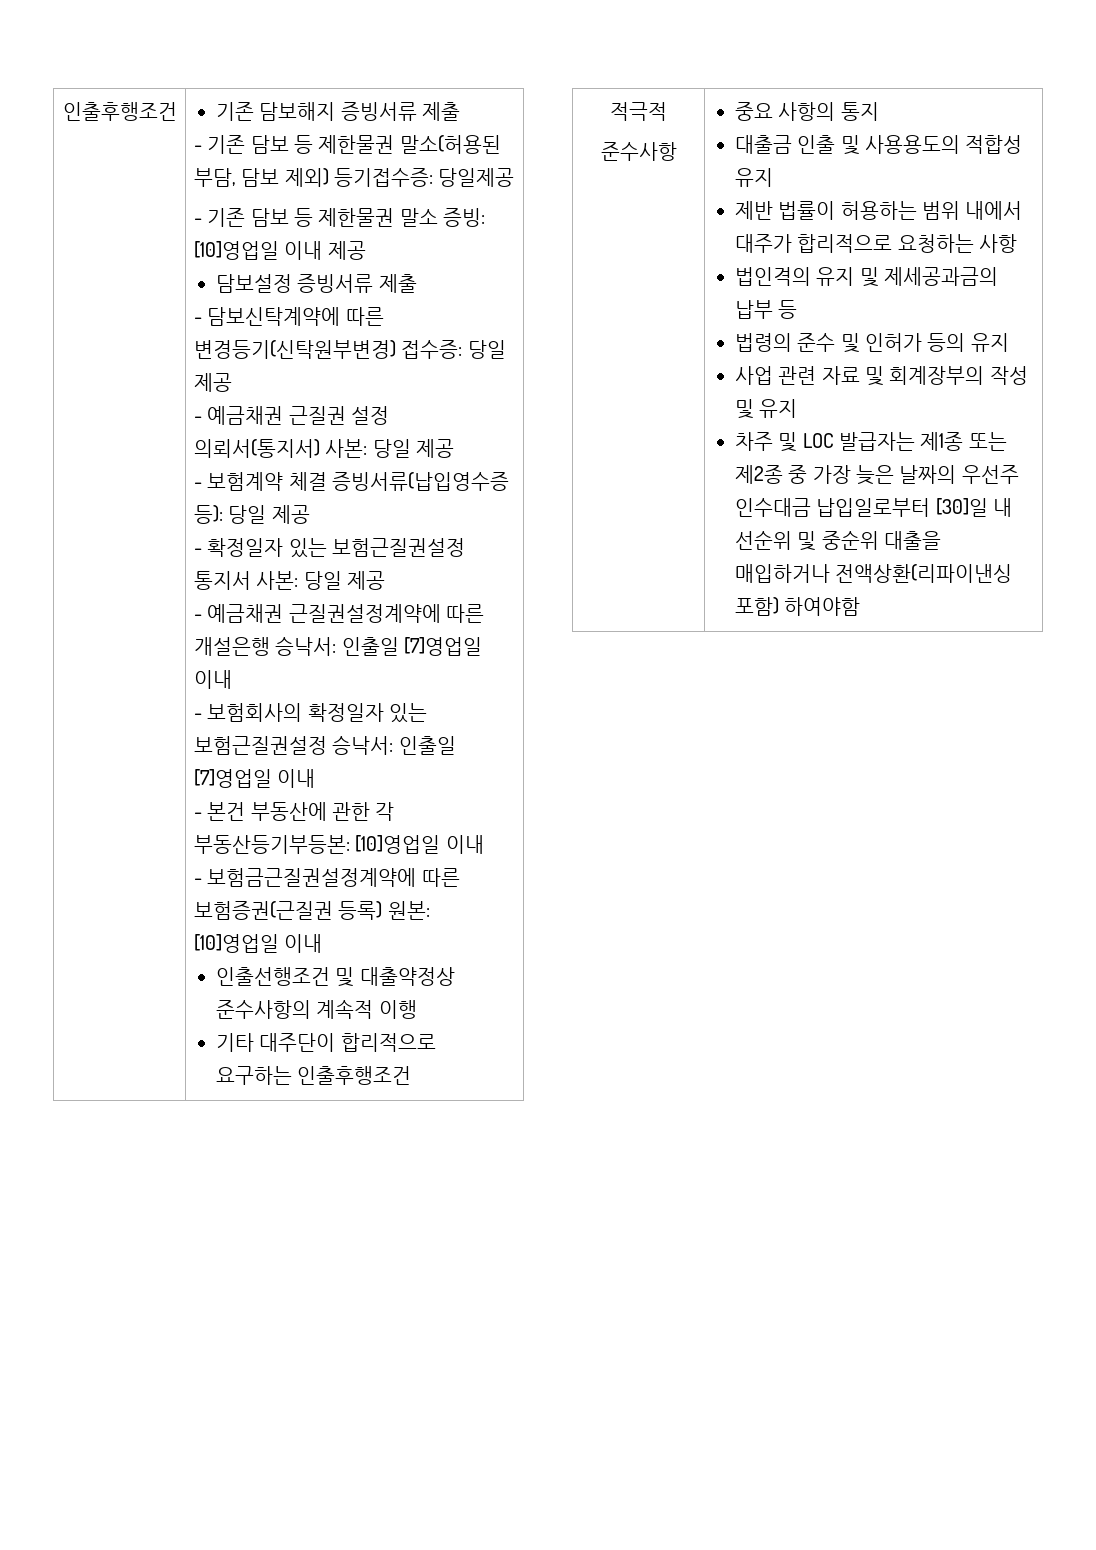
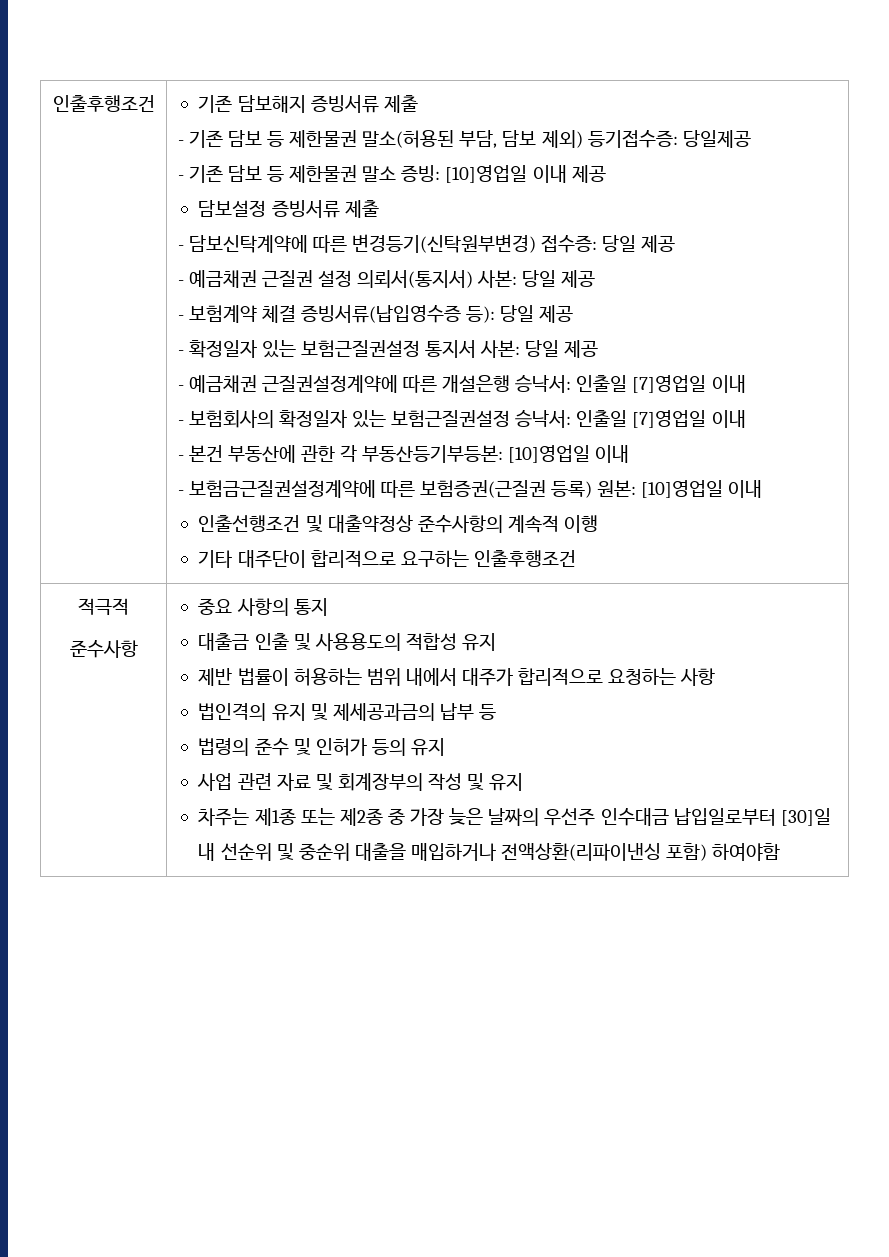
[734,432,915,452] 차주 및 LOC 발급자는 -> [198,808,250,826] 차주는

